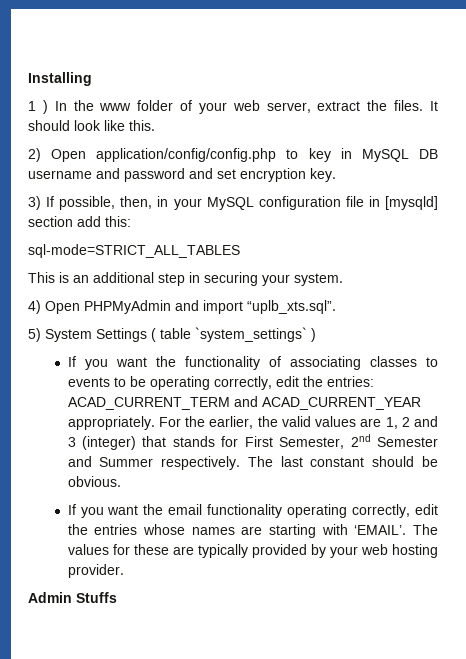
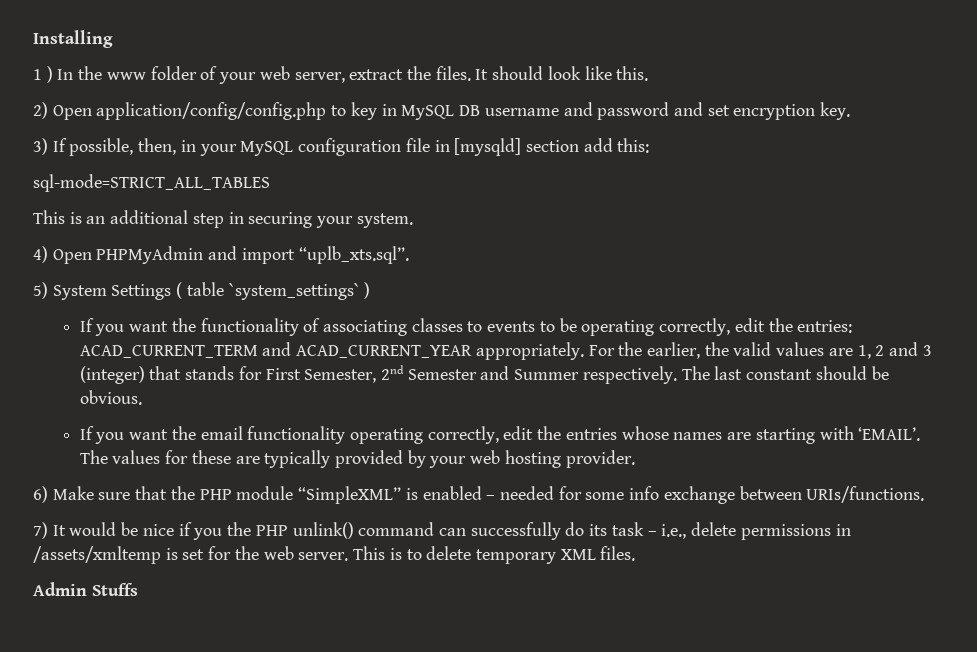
(124, 571) none -> [33,486,925,504] [33,522,851,540] [33,546,636,564] // 6) Make sure that the PHP module “SimpleXML” is enabled – needed for some info exchange between URIs/functions. // 7) It would be nice if you the PHP unlink() command can successfully do its task – i.e., delete permissions in /assets/xmltemp is set for the web server. This is to delete temporary XML files.

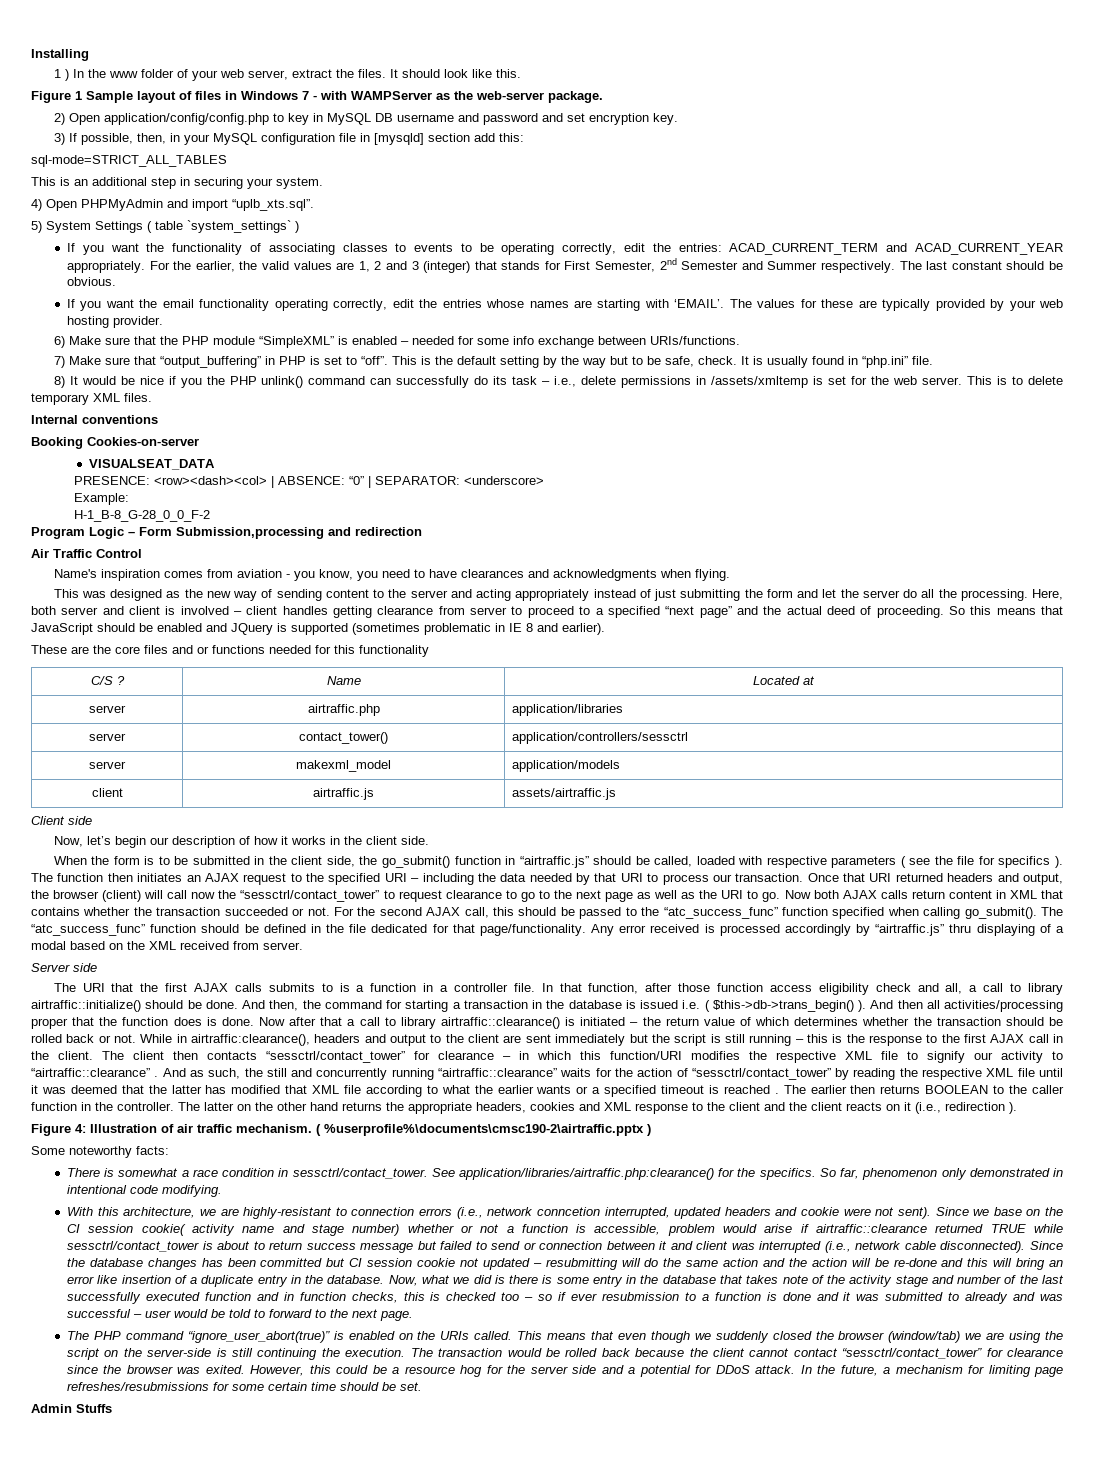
(649, 73) none -> [31,91,603,103] // Figure 1 Sample layout of files in Windows 7 - with WAMPServer as the web-server package.
(48, 530) none -> [68,356,933,368] [53,376,65,388] Make sure that “output_buffering” in PHP is set to “off”. This is the default setting by the way but to be safe, check. It is usually found in “php.ini” file. // 8)
(636, 553) none -> [31,415,158,424] [31,437,199,449] [88,459,215,470] [74,476,545,488] [74,493,130,505] [74,510,211,522] [31,527,422,539] [31,549,142,558] [53,569,730,581] [53,589,1063,601] [31,606,1063,618] [31,623,605,635] [31,645,429,657] [90,676,125,685] [326,676,361,685] [753,676,815,685] [89,705,126,713] [307,704,380,716] [511,704,623,716] [89,733,126,741] [298,732,388,744] [511,732,688,744] [89,761,126,769] [295,760,391,772] [511,760,620,772] [91,788,123,797] [312,788,374,800] [511,788,616,800] [31,816,92,825] [53,836,429,848] [53,856,1063,868] [31,873,1063,885] [31,890,1063,902] [31,907,1063,919] [31,924,1064,936] [31,941,303,950] [31,963,97,972] [53,983,1063,995] [31,1000,1063,1012] [31,1017,1063,1029] [31,1034,1063,1046] [31,1051,1063,1063] [31,1068,1064,1080] [31,1085,1064,1097] [31,1102,1017,1114] [31,1124,651,1136] [31,1146,169,1158] [66,1168,1063,1180] [66,1185,222,1197] [66,1207,1064,1219] [66,1224,1063,1236] [66,1241,1064,1253] [66,1258,1063,1270] [66,1275,1065,1287] [66,1292,1063,1304] [66,1309,413,1321] [66,1331,1064,1343] [66,1348,1064,1360] [66,1365,1063,1377] [66,1382,422,1391] // Internal conventions // Booking Cookies-on-server // VISUALSEAT_DATA // PRESENCE: <row><dash><col> | ABSENCE: “0” | SEPARATOR: <underscore> // Example: // H-1_B-8_G-28_0_0_F-2 // Program Logic – Form Submission,processing and redirection // Air Traffic Control // Name's inspiration comes from aviation - you know, you need to have clearances and acknowledgments when flying. // This was designed as the new way of sending content to the server and acting appropriately instead of just submitting the form and let the server do all the processing. Here, both server and client is involved – client handles getting clearance from server to proceed to a specified “next page” and the actual deed of proceeding. So this means that JavaScript should be enabled and JQuery is supported (sometimes problematic in IE 8 and earlier). // These are the core files and or functions needed for this functionality // C/S ? | Name | Located at // server | airtraffic.php | application/libraries // server | contact_tower() | application/controllers/sessctrl // server | makexml_model | application/models // client | airtraffic.js | assets/airtraffic.js // Client side // Now, let’s begin our description of how it works in the client side. // When the form is to be submitted in the client side, the go_submit() function in “airtraffic.js” should be called, loaded with respective parameters ( see the file for specifics ). The function then initiates an AJAX request to the specified URI – including the data needed by that URI to process our transaction. Once that URI returned headers and output, the browser (client) will call now the “sessctrl/contact_tower” to request clearance to go to the next page as well as the URI to go. Now both AJAX calls return content in XML that contains whether the transaction succeeded or not. For the second AJAX call, this should be passed to the “atc_success_func” function specified when calling go_submit(). The “atc_success_func” function should be defined in the file dedicated for that page/functionality. Any error received is processed accordingly by “airtraffic.js” thru displaying of a modal based on the XML received from server. // Server side // The URI that the first AJAX calls submits to is a function in a controller file. In that function, after those function access eligibility check and all, a call to library airtraffic::initialize() should be done. And then, the command for starting a transaction in the database is issued i.e. ( $this->db->trans_begin() ). And then all activities/processing proper that the function does is done. Now after that a call to library airtraffic::clearance() is initiated – the return value of which determines whether the transaction should be rolled back or not. While in airtraffic:clearance(), headers and output to the client are sent immediately but the script is still running – this is the response to the first AJAX call in the client. The client then contacts “sessctrl/contact_tower” for clearance – in which this function/URI modifies the respective XML file to signify our activity to “airtraffic::clearance” . And as such, the still and concurrently running “airtraffic::clearance” waits for the action of “sessctrl/contact_tower” by reading the respective XML file until it was deemed that the latter has modified that XML file according to what the earlier wants or a specified timeout is reached . The earlier then returns BOOLEAN to the caller function in the controller. The latter on the other hand returns the appropriate headers, cookies and XML response to the client and the client reacts on it (i.e., redirection ). // Figure 4: Illustration of air traffic mechanism. ( %userprofile%\documents\cmsc190-2\airtraffic.pptx ) // Some noteworthy facts: // There is somewhat a race condition in sessctrl/contact_tower. See application/libraries/airtraffic.php:clearance() for the specifics. So far, phenomenon only demonstrated in intentional code modifying. // With this architecture, we are highly-resistant to connection errors (i.e., network conncetion interrupted, updated headers and cookie were not sent). Since we base on the CI session cookie( activity name and stage number) whether or not a function is accessible, problem would arise if airtraffic::clearance returned TRUE while sessctrl/contact_tower is about to return success message but failed to send or connection between it and client was interrupted (i.e., network cable disconnected). Since the database changes has been committed but CI session cookie not updated – resubmitting will do the same action and the action will be re-done and this will bring an error like insertion of a duplicate entry in the database. Now, what we did is there is some entry in the database that takes note of the activity stage and number of the last successfully executed function and in function checks, this is checked too – so if ever resubmission to a function is done and it was submitted to already and was successful – user would be told to forward to the next page. // The PHP command “ignore_user_abort(true)” is enabled on the URIs called. This means that even though we suddenly closed the browser (window/tab) we are using the script on the server-side is still continuing the execution. The transaction would be rolled back because the client cannot contact “sessctrl/contact_tower” for clearance since the browser was exited. However, this could be a resource hog for the server side and a potential for DDoS attack. In the future, a mechanism for limiting page refreshes/resubmissions for some certain time should be set.

